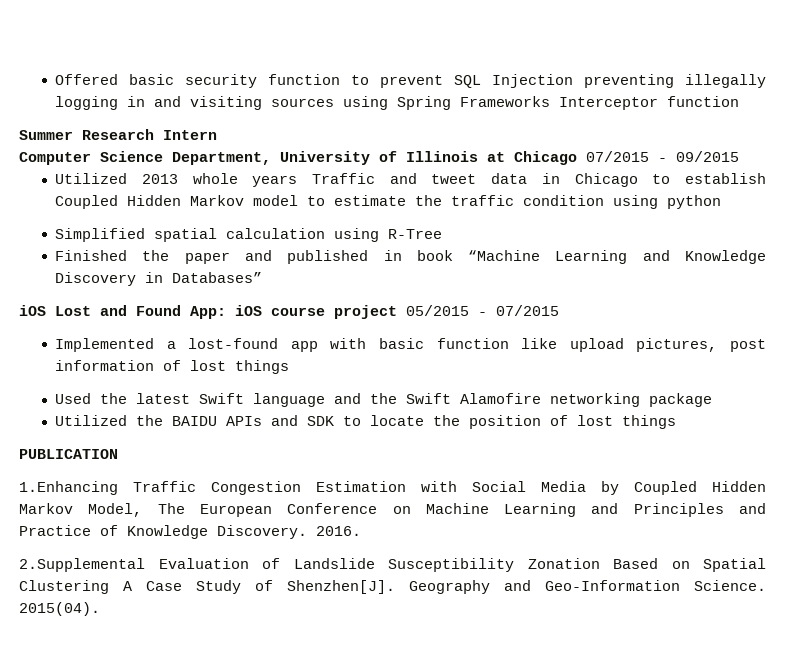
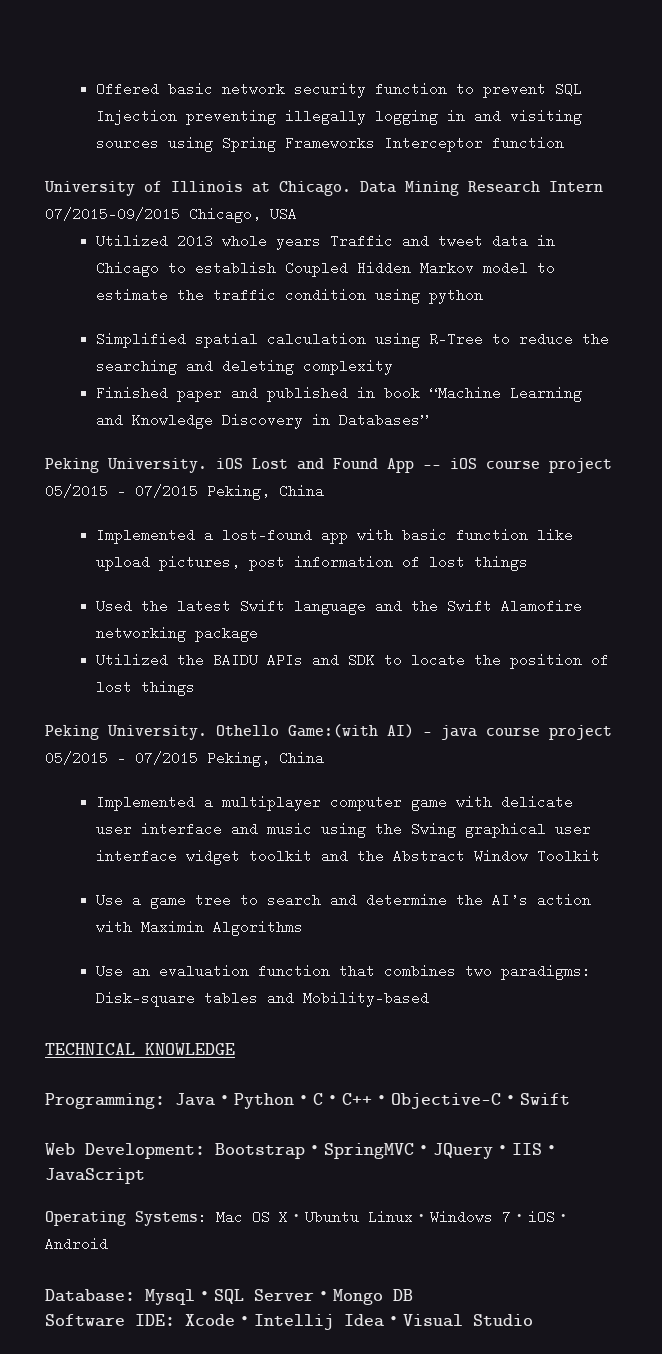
(175, 79) none -> [221,82,285,96] network
[19,129,217,140] [19,151,739,165] Summer Research Intern // Computer Science Department, University of Illinois at Chicago 07/2015 - 09/2015 -> [44,181,603,196] [45,207,297,223] University of Illinois at Chicago. Data Mining Research Intern 07/2015-09/2015 Chicago, USA
(443, 234) none -> [491,332,609,346] [95,359,393,375] to reduce the searching and deleting complexity
[142,250,170,261] the -> (168, 393) none
(263, 277) none -> [45,458,207,473] Peking University.
[190,306,226,319] App: -> [387,458,441,473] App --
(559, 310) none -> [207,484,324,500] Peking, China
[19,449,118,459] [19,481,766,495] [19,503,766,517] [19,525,361,539] [19,558,766,572] [19,580,766,594] [19,602,100,616] PUBLICATION // 1.Enhancing Traffic Congestion Estimation with Social Media by Coupled Hidden Markov Model, The European Conference on Machine Learning and Principles and Practice of Knowledge Discovery. 2016. // 2.Supplemental Evaluation of Landslide Susceptibility Zonation Based on Spatial Clustering A Case Study of Shenzhen[J]. Geography and Geo-Information Science. 2015(04). -> [45,724,612,740] [45,751,324,767] [95,795,573,811] [95,822,591,838] [95,849,600,865] [95,893,591,909] [95,920,303,936] [95,964,591,980] [95,991,429,1007] [45,1043,235,1055] [45,1093,570,1109] [45,1143,561,1159] [45,1168,145,1184] [45,1210,572,1226] [45,1237,108,1251] [45,1289,413,1305] [45,1314,533,1330] Peking University. Othello Game:(with AI) – java course project 05/2015 - 07/2015 Peking, China // Implemented a multiplayer computer game with delicate user interface and music using the Swing graphical user interface widget toolkit and the Abstract Window Toolkit // Use a game tree to search and determine the AI’s action with Maximin Algorithms // Use an evaluation function that combines two paradigms: Disk-square tables and Mobility-based // TECHNICAL KNOWLEDGE // Programming: Java・Python・C・C++・Objective-C・Swift // Web Development: Bootstrap・SpringMVC・JQuery・IIS・JavaScript // Operating Systems: Mac OS X・Ubuntu Linux・Windows 7・iOS・Android // Database: Mysql・SQL Server・Mongo DB // Software IDE: Xcode・Intellij Idea・Visual Studio

